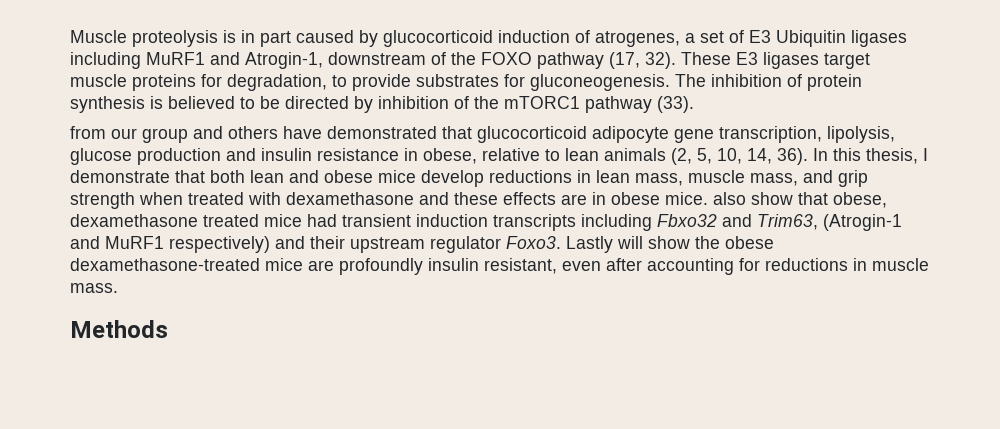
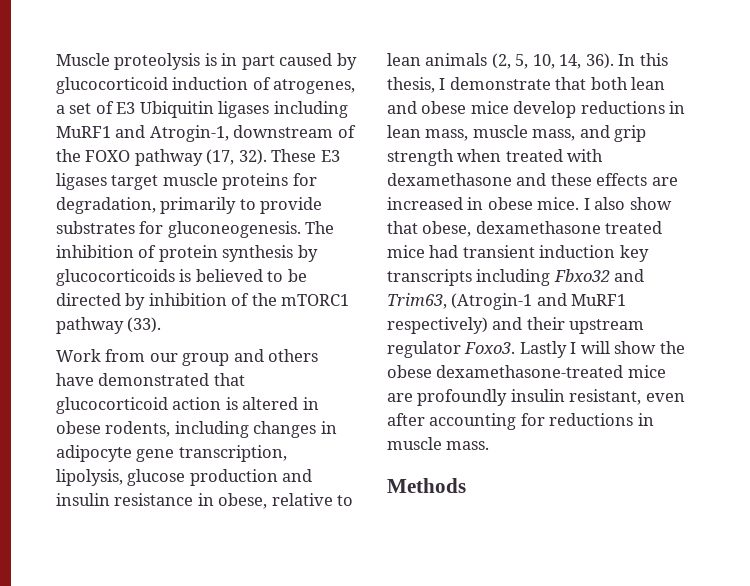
(327, 82) none -> [160,197,237,214] primarily
(145, 104) none -> [297,245,318,262] [56,269,175,286] by glucocorticoids
(694, 104) none -> [56,349,101,362] Work
(587, 134) none -> [172,397,319,410] [56,421,337,438] action is altered in obese rodents, including changes in
(587, 199) none -> [387,197,463,210] increased
(708, 198) none -> [583,198,590,210] I
(488, 220) none -> [619,245,649,262] key
(613, 244) none -> [570,342,577,354] I

